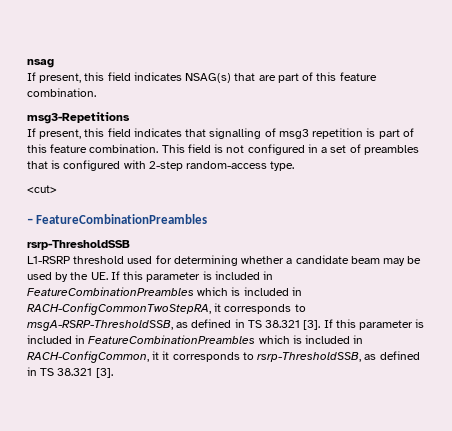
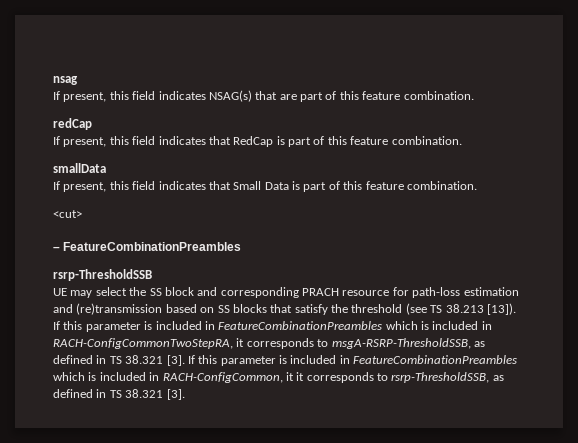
[27,112,130,124] [27,128,414,139] [27,144,419,155] [27,160,295,171] [27,185,57,193] [27,214,208,224] [27,240,130,250] [27,255,422,266] [27,272,108,282] msg3-Repetitions // If present, this field indicates that signalling of msg3 repetition is part of this feature combination. This field is not configured in a set of preambles that is configured with 2-step random-access type. // <cut> // – FeatureCombinationPreambles // rsrp-ThresholdSSB // L1-RSRP threshold used for determining whether a candidate beam may be used by the UE. -> [53,118,92,130] [53,136,462,147] [53,163,106,173] [53,181,477,192] [53,210,82,218] [53,242,242,251] [53,269,152,281] [53,287,519,298] [53,303,516,315] redCap // If present, this field indicates that RedCap is part of this feature combination. // smallData // If present, this field indicates that Small Data is part of this feature combination. // <cut> // – FeatureCombinationPreambles // rsrp-ThresholdSSB // UE may select the SS block and corresponding PRACH resource for path-loss estimation and (re)transmission based on SS blocks that satisfy the threshold (see TS 38.213 [13]).

